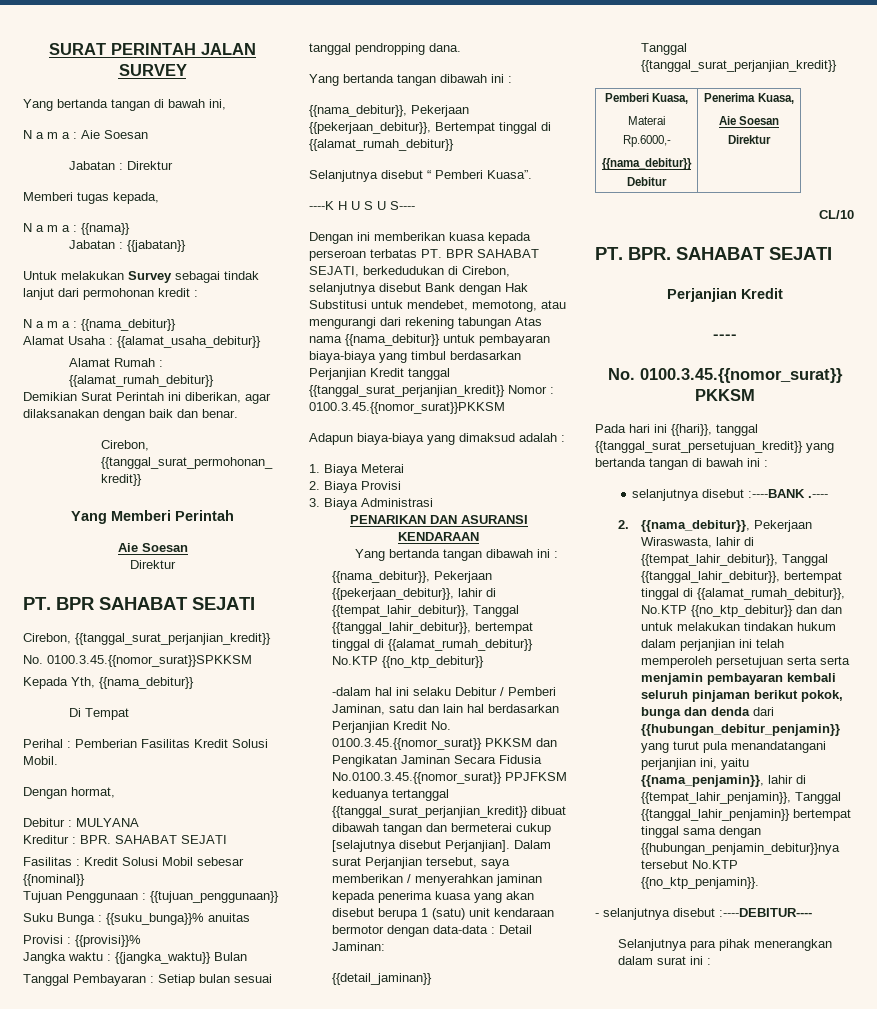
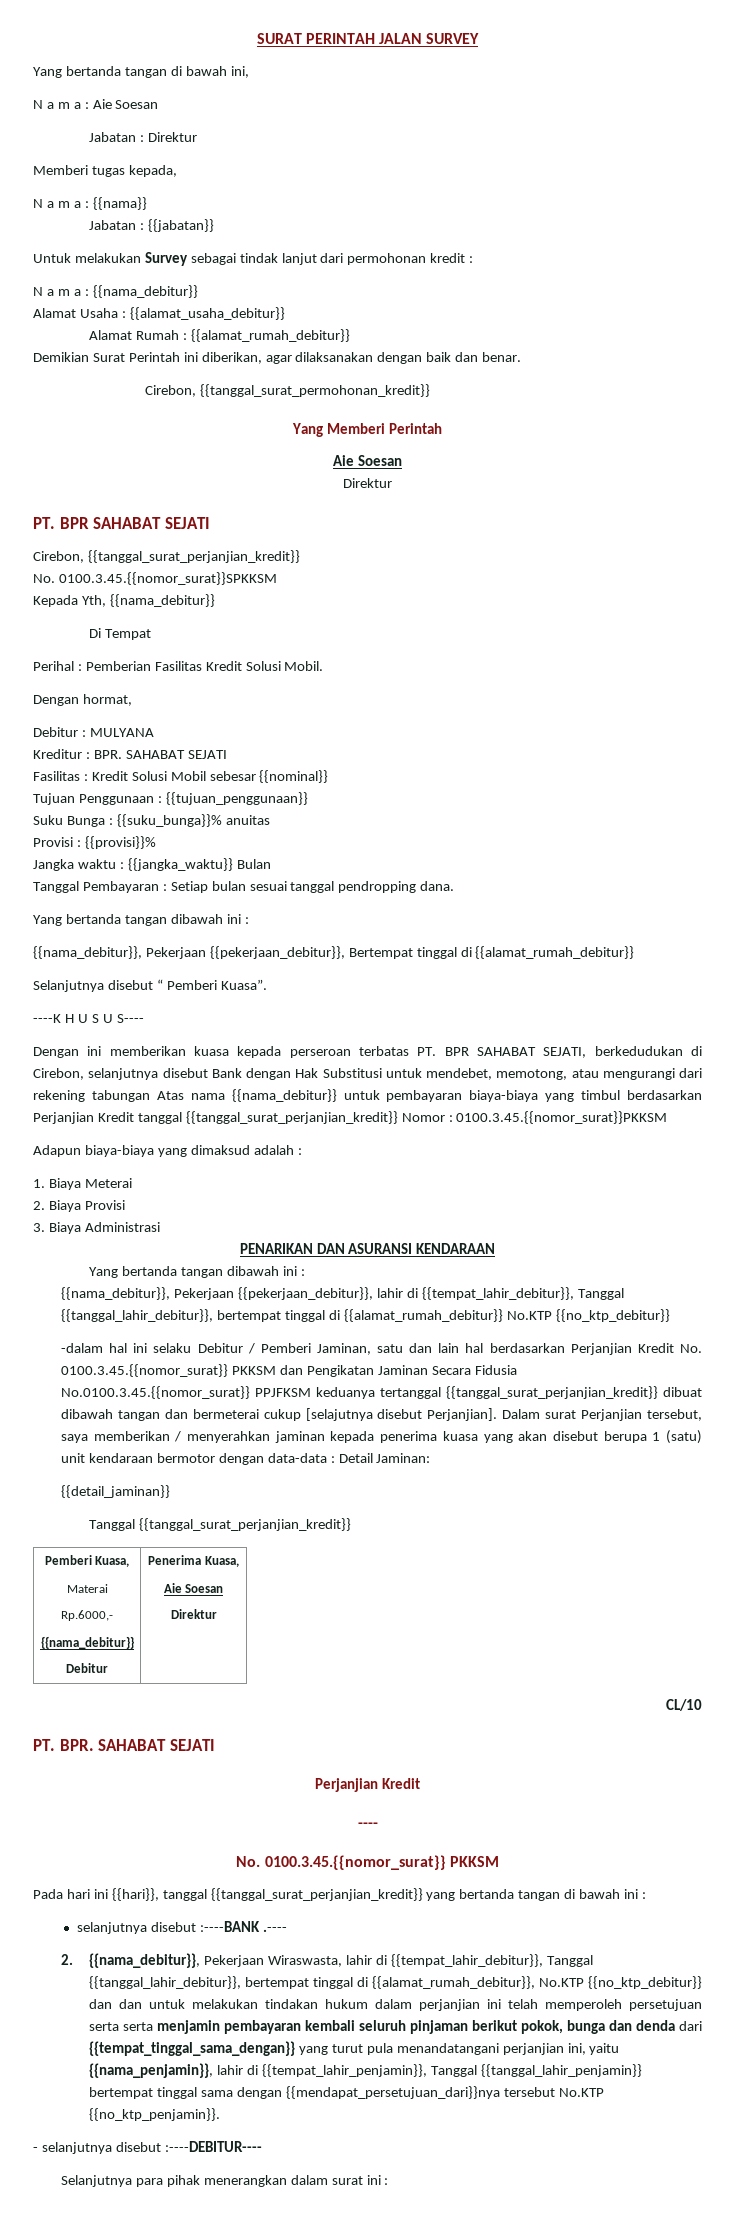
[595,441,803,453] {{tanggal_surat_persetujuan_kredit}} -> [210,1888,423,1901] {{tanggal_surat_perjanjian_kredit}}
[641,724,841,736] {{hubungan_debitur_penjamin}} -> [89,2041,296,2056] {{tempat_tinggal_sama_dengan}}
[641,843,841,855] {{hubungan_penjamin_debitur}}nya -> [285,2086,500,2099] {{mendapat_persetujuan_dari}}nya

